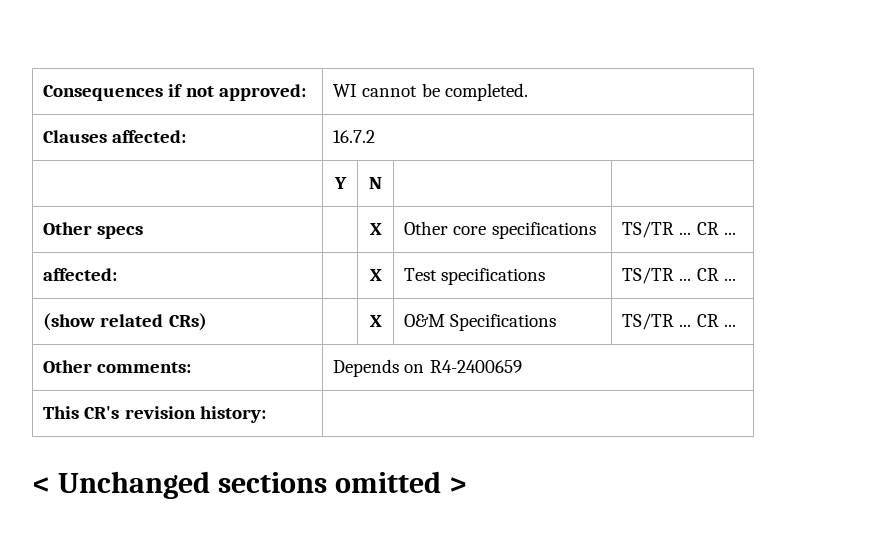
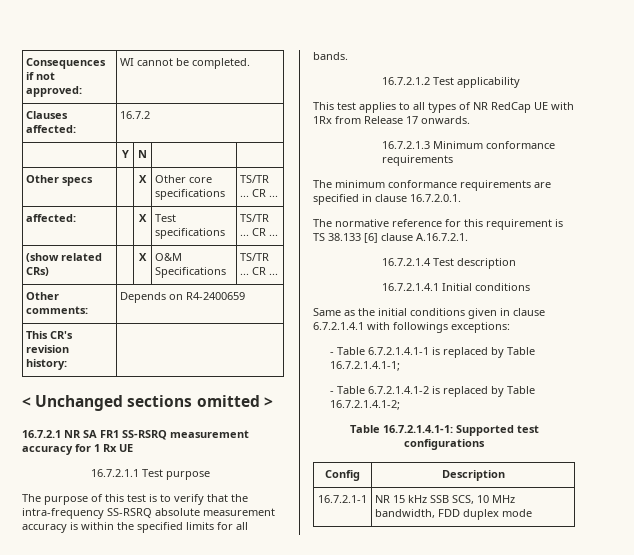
(467, 485) none -> [22,430,249,440] [22,444,133,455] [90,469,210,480] [22,494,248,505] [22,508,275,519] [22,522,248,533] [313,52,348,60] [381,77,520,88] [313,102,574,113] [313,116,470,124] [381,141,555,149] [381,155,453,166] [313,180,551,191] [313,194,461,205] [313,219,563,230] [313,233,468,243] [381,258,516,269] [381,283,530,291] [313,308,545,319] [313,322,510,333] [330,347,536,358] [330,361,401,371] [330,386,536,397] [330,400,401,410] [349,425,539,436] [404,439,485,450] [325,470,360,481] [441,470,505,481] [318,495,367,503] [375,495,516,504] [375,509,533,520] // 16.7.2.1 NR SA FR1 SS-RSRQ measurement accuracy for 1 Rx UE // 16.7.2.1.1 Test purpose // The purpose of this test is to verify that the intra-frequency SS-RSRQ absolute measurement accuracy is within the specified limits for all bands. // 16.7.2.1.2 Test applicability // This test applies to all types of NR RedCap UE with 1Rx from Release 17 onwards. // 16.7.2.1.3 Minimum conformance requirements // The minimum conformance requirements are specified in clause 16.7.2.0.1. // The normative reference for this requirement is TS 38.133 [6] clause A.16.7.2.1. // 16.7.2.1.4 Test description // 16.7.2.1.4.1 Initial conditions // Same as the initial conditions given in clause 6.7.2.1.4.1 with followings exceptions: // - Table 6.7.2.1.4.1-1 is replaced by Table 16.7.2.1.4.1-1; // - Table 6.7.2.1.4.1-2 is replaced by Table 16.7.2.1.4.1-2; // Table 16.7.2.1.4.1-1: Supported test configurations // Config | Description // 16.7.2.1-1 | NR 15 kHz SSB SCS, 10 MHz bandwidth, FDD duplex mode

